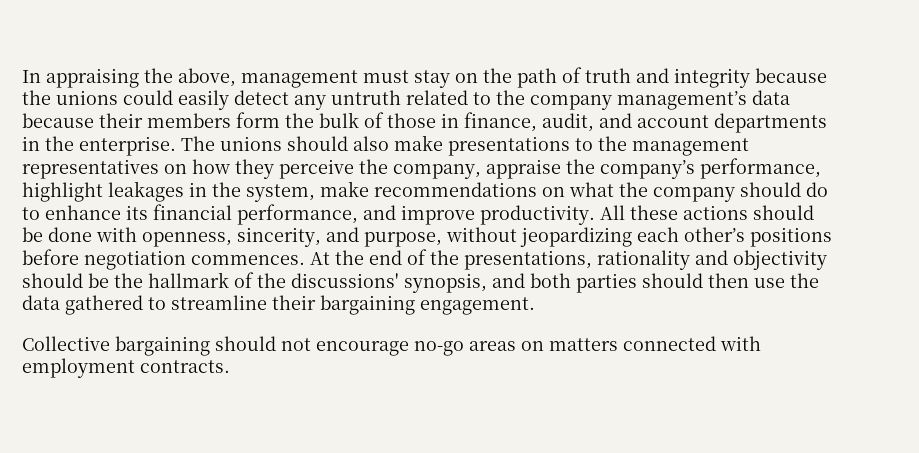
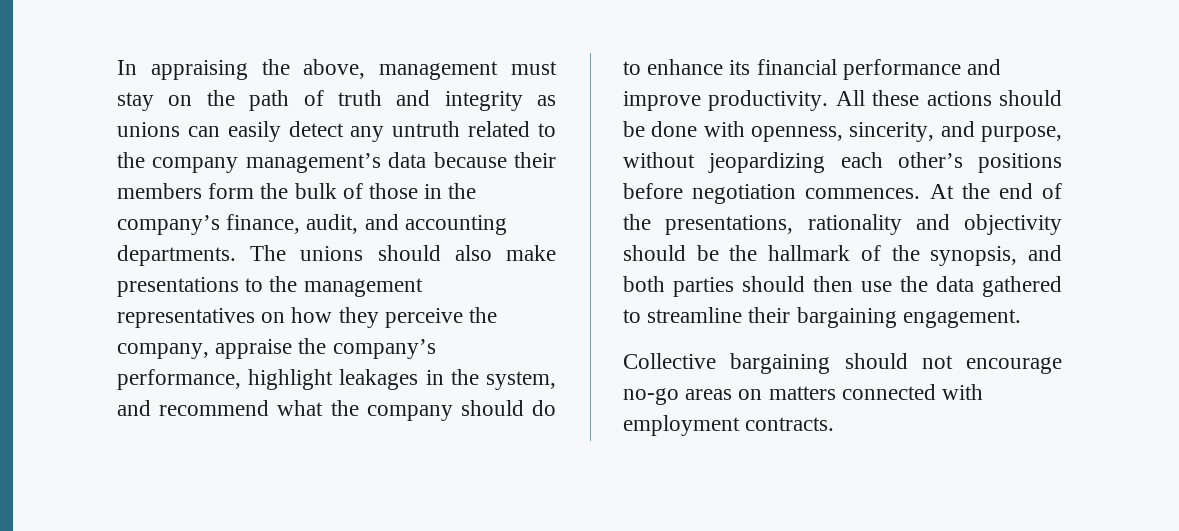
[755,68,827,83] [22,90,173,105] because the unions could -> [537,95,556,106] [117,122,220,137] as unions can
(459, 120) none -> [448,183,477,199] [117,215,220,235] the company’s
[637,113,827,133] [22,136,176,156] account departments in the enterprise. -> [404,215,507,235] [117,245,236,266] accounting departments.
[320,181,565,197] make recommendations on -> [117,400,270,416] and recommend
[237,204,358,225] performance, -> [842,59,961,80] performance
[291,273,399,288] discussions' -> (920, 253) none

